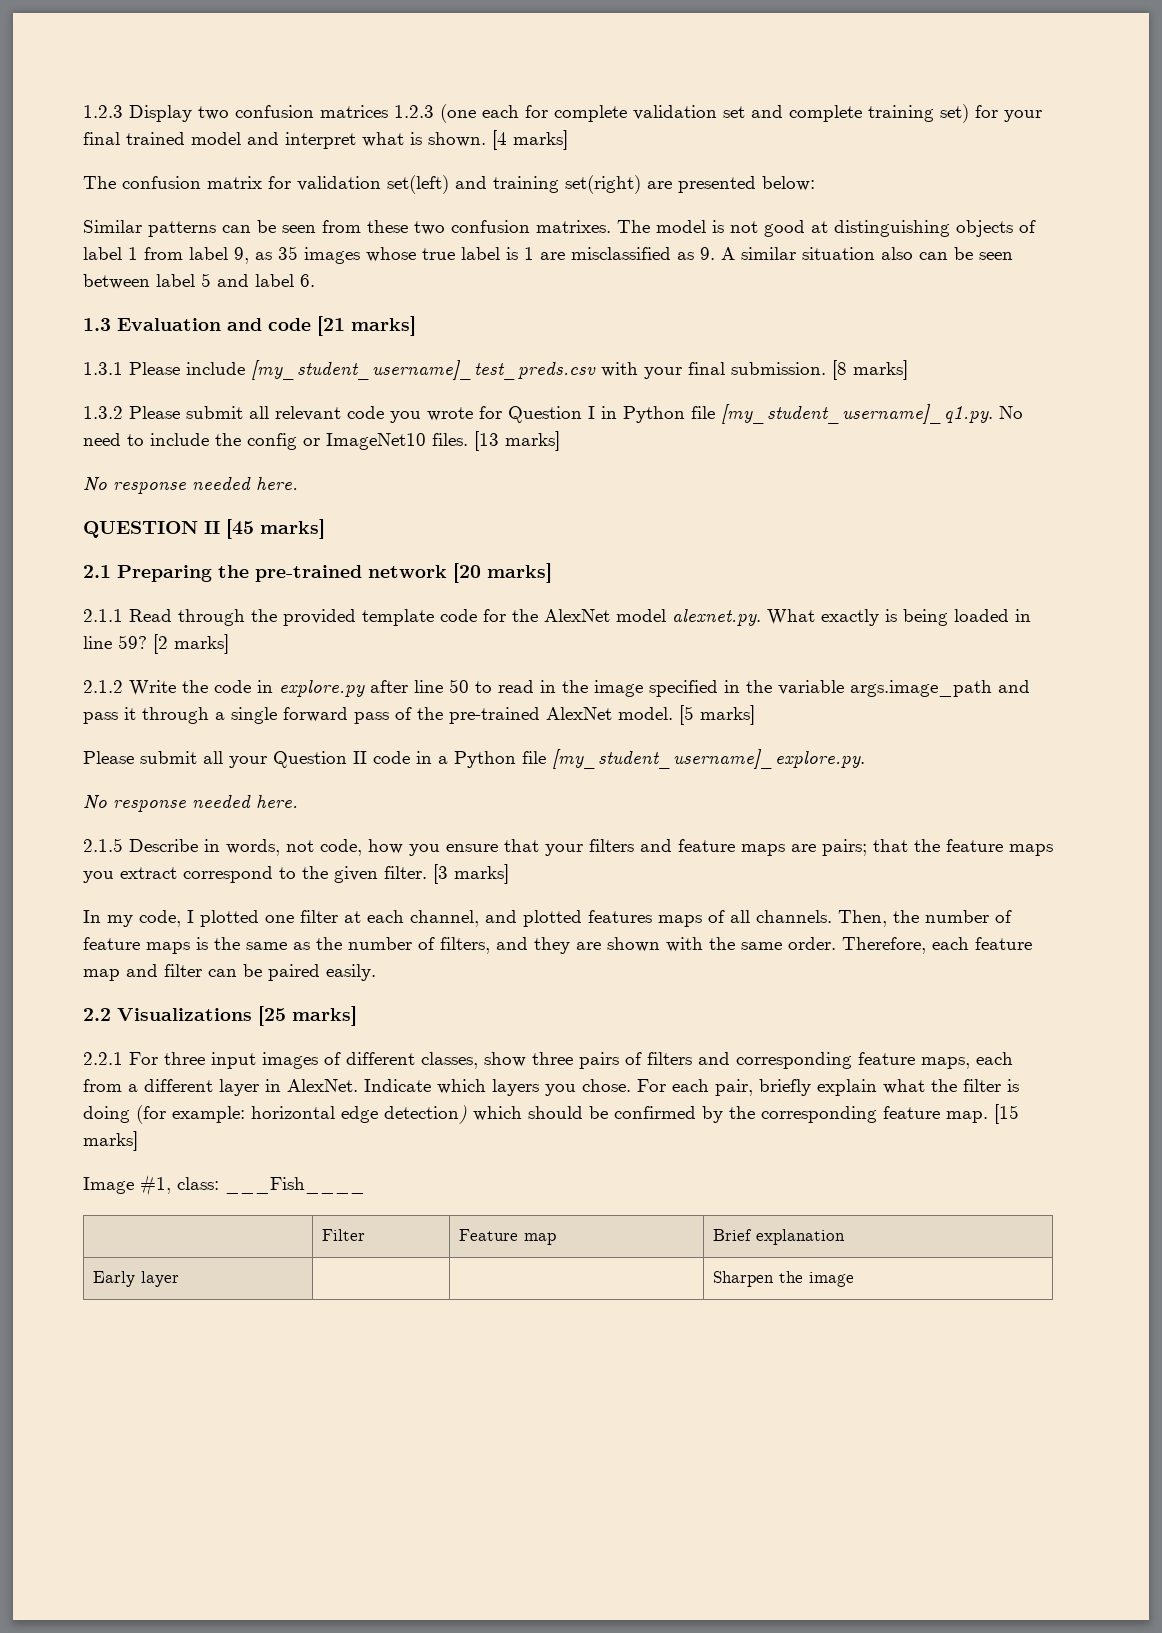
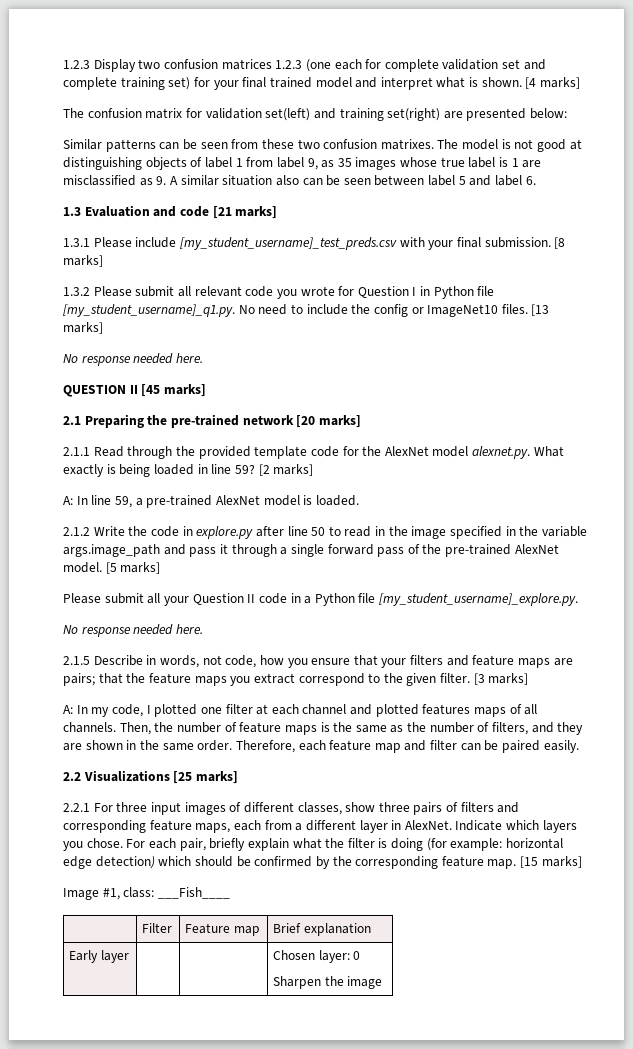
(229, 644) none -> [63,495,359,508] // A: In line 59, a pre-trained AlexNet model is loaded.
(509, 874) none -> [63,705,73,714] A:
[410,910,479,927] channel, -> [302,704,347,715] channel
[666,937,703,952] with -> [126,740,137,750] in
(179, 1279) none -> [272,950,361,963] Chosen layer: 0 //

